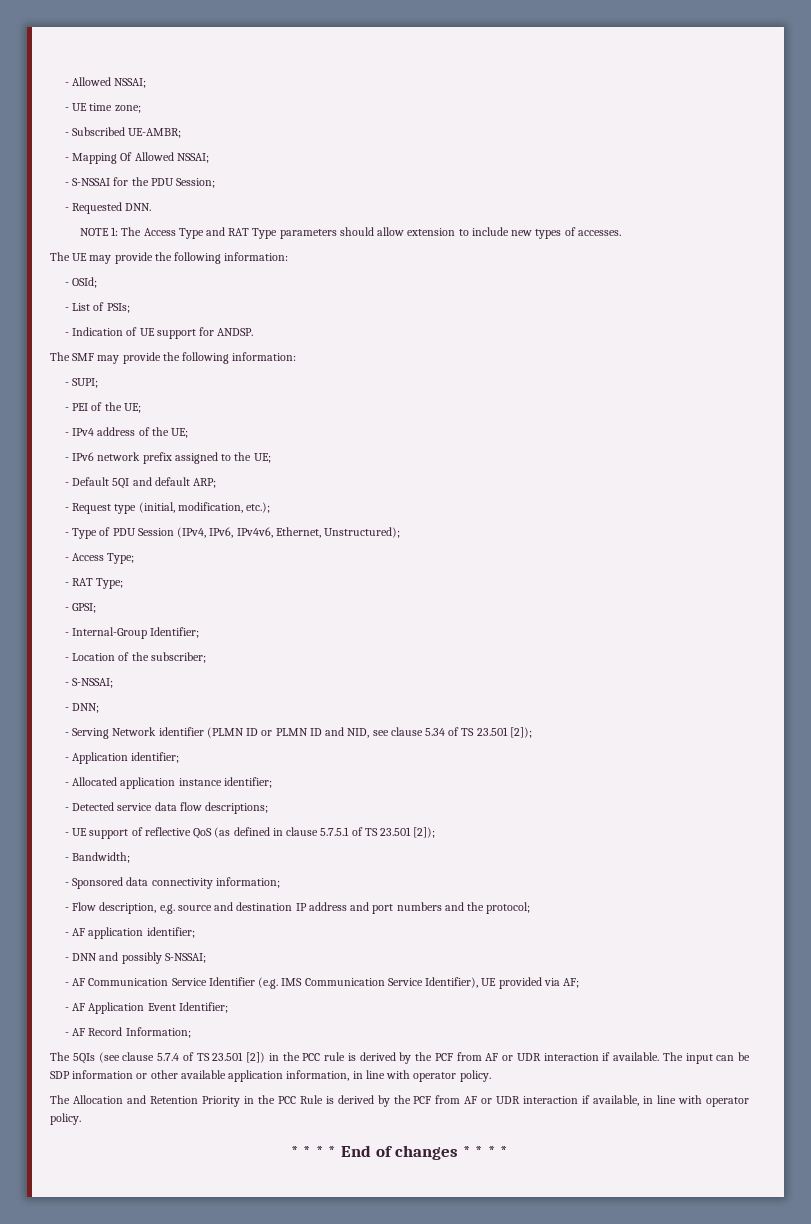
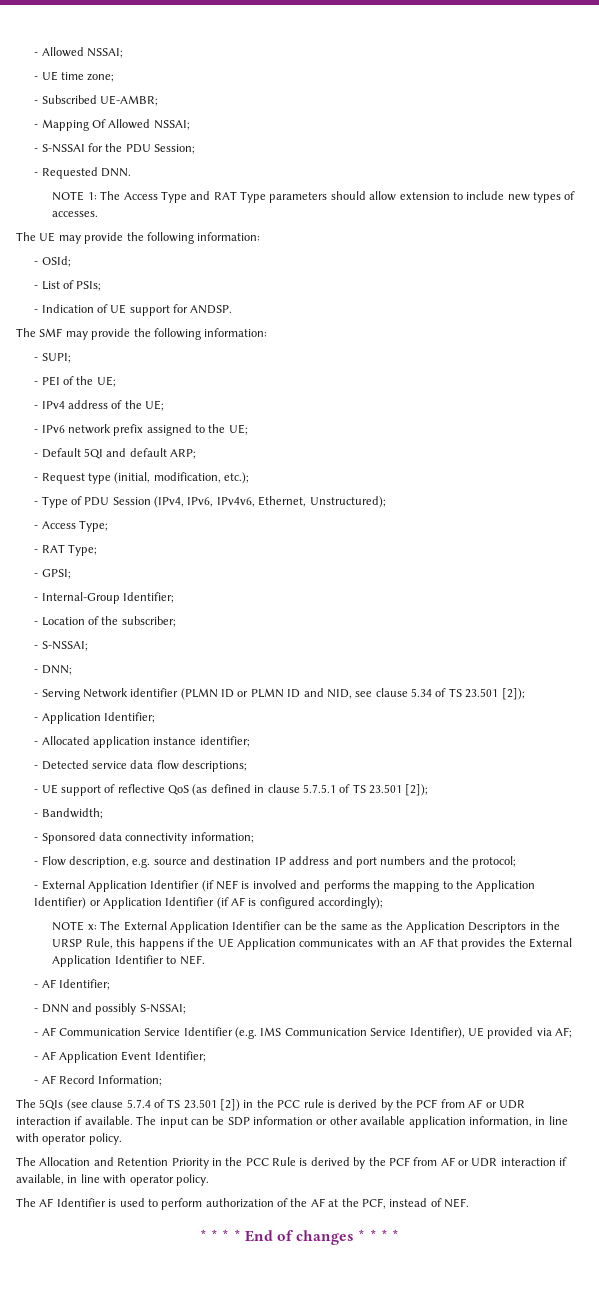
[131,752,180,763] identifier; -> [103,712,155,723] Identifier;
[72,927,195,939] AF application identifier; -> [41,880,536,892] [34,897,384,909] [52,921,561,933] [52,938,573,950] [52,955,205,967] [34,979,110,990] External Application Identifier (if NEF is involved and performs the mapping to the Application Identifier) or Application Identifier (if AF is configured accordingly); // NOTE x: The External Application Identifier can be the same as the Application Descriptors in the URSP Rule, this happens if the UE Application communicates with an AF that provides the External Application Identifier to NEF. // - AF Identifier;
(81, 1119) none -> [16,1198,469,1210] // The AF Identifier is used to perform authorization of the AF at the PCF, instead of NEF.

